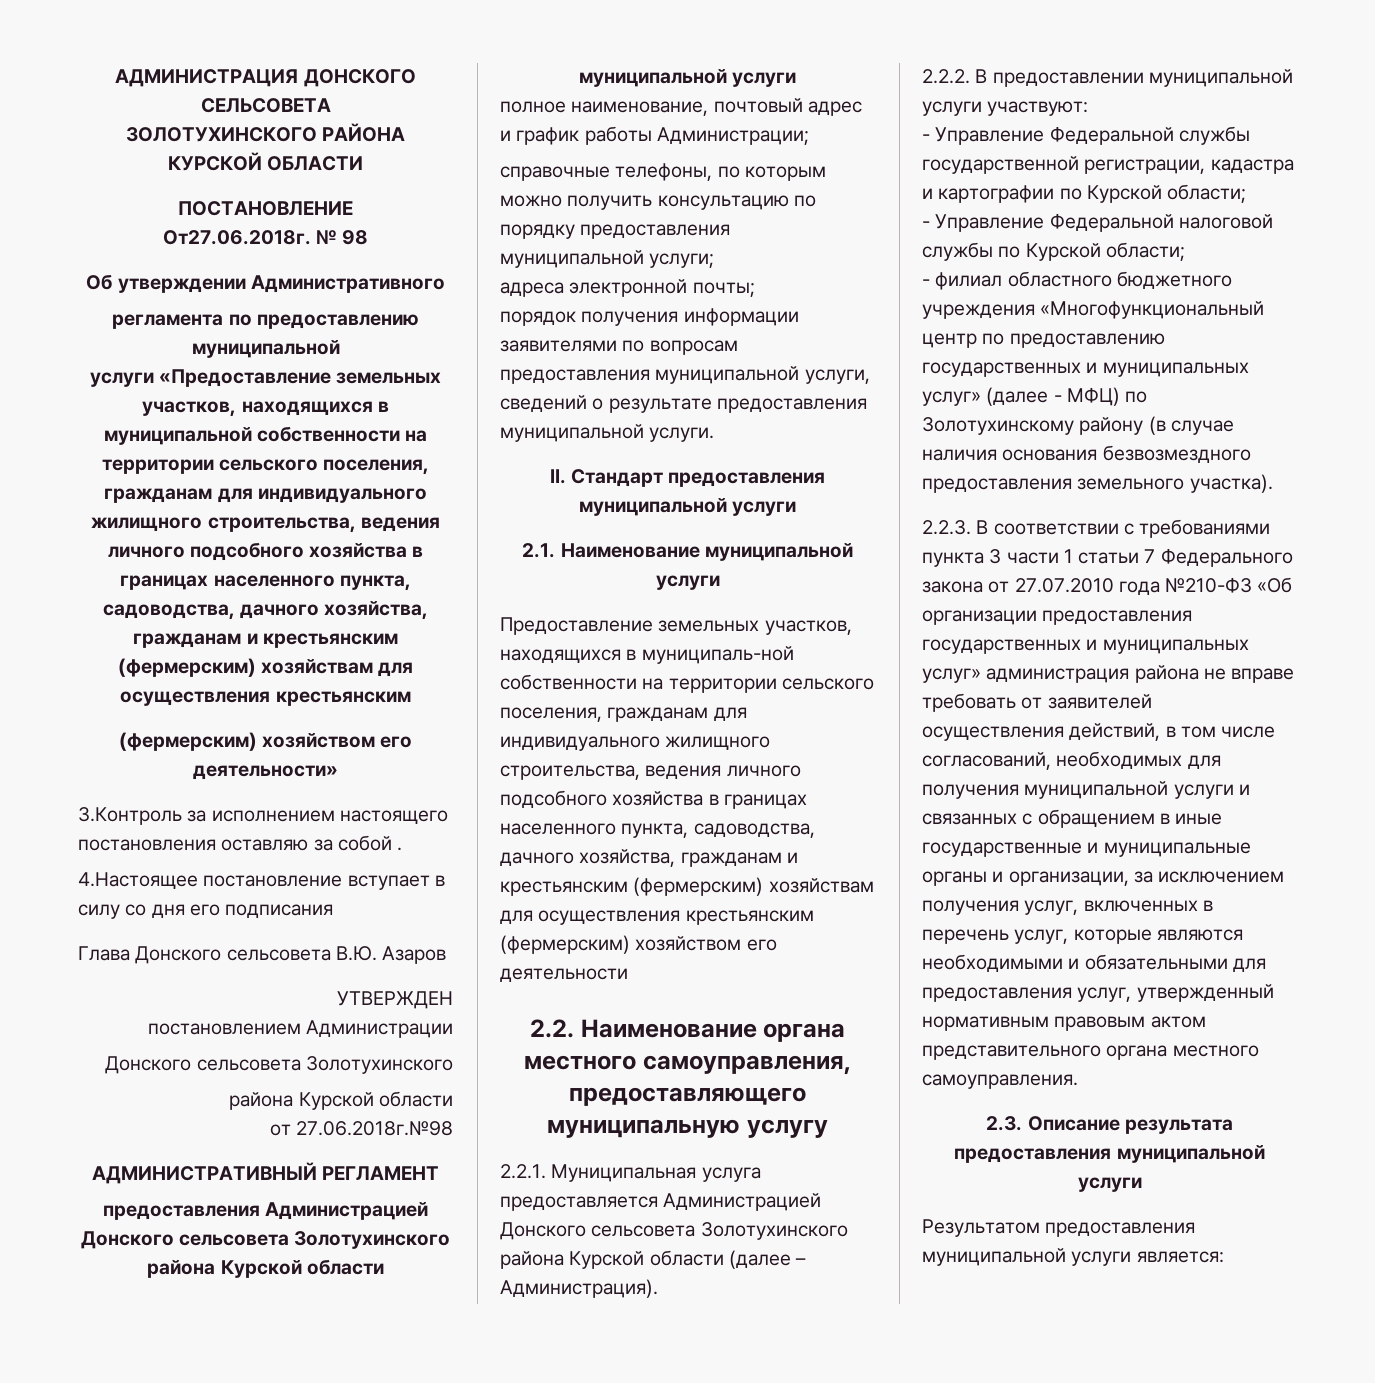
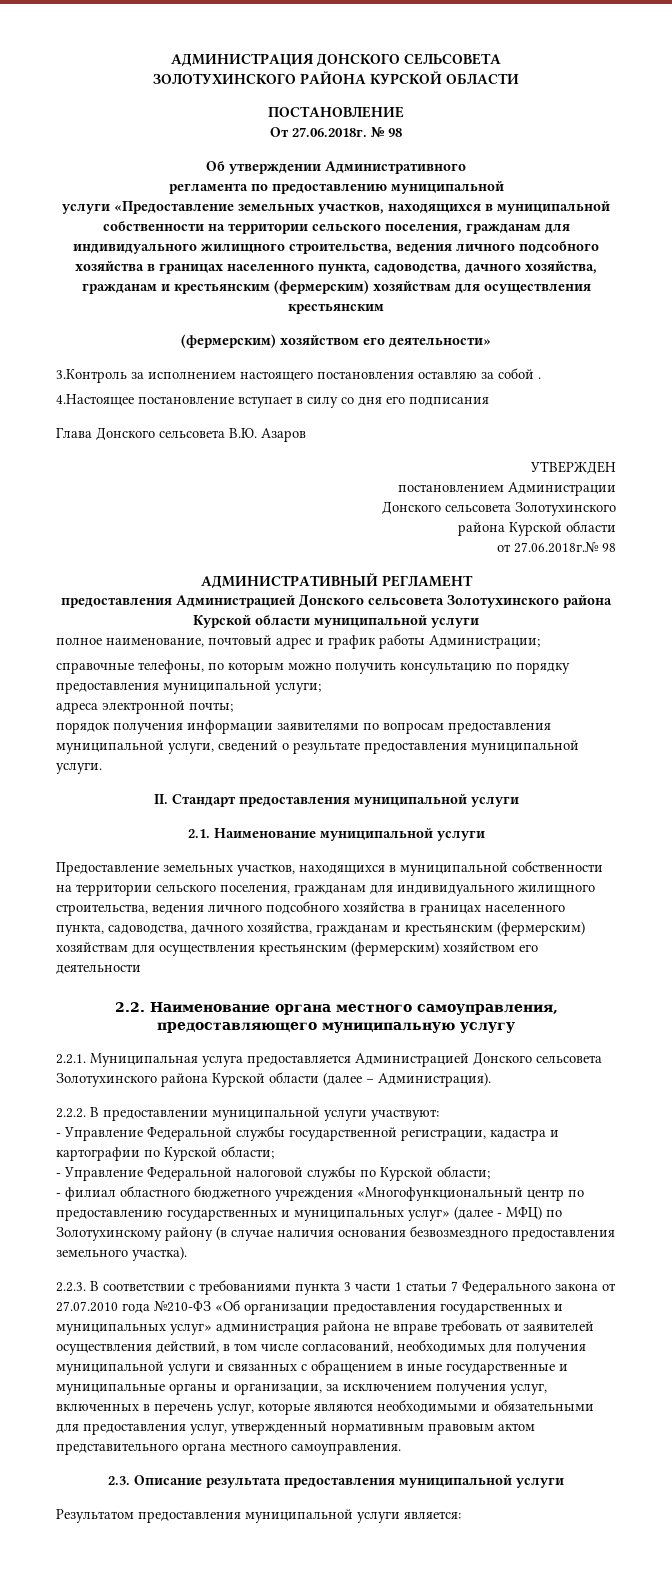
[162,230,311,245] От27.06.2018г. -> [270,127,367,137] От 27.06.2018г.
[296,1121,453,1136] 27.06.2018г.№98 -> [514,542,616,553] 27.06.2018г.№ 98
[641,646,794,664] муниципаль-ной -> [400,862,508,876] муниципальной

